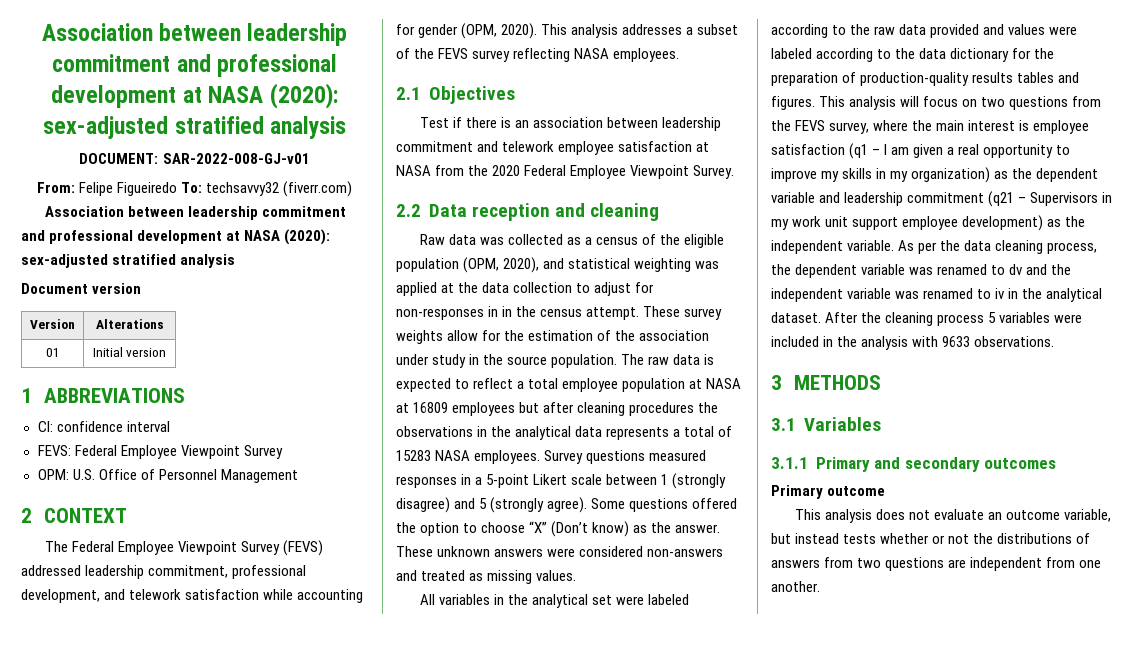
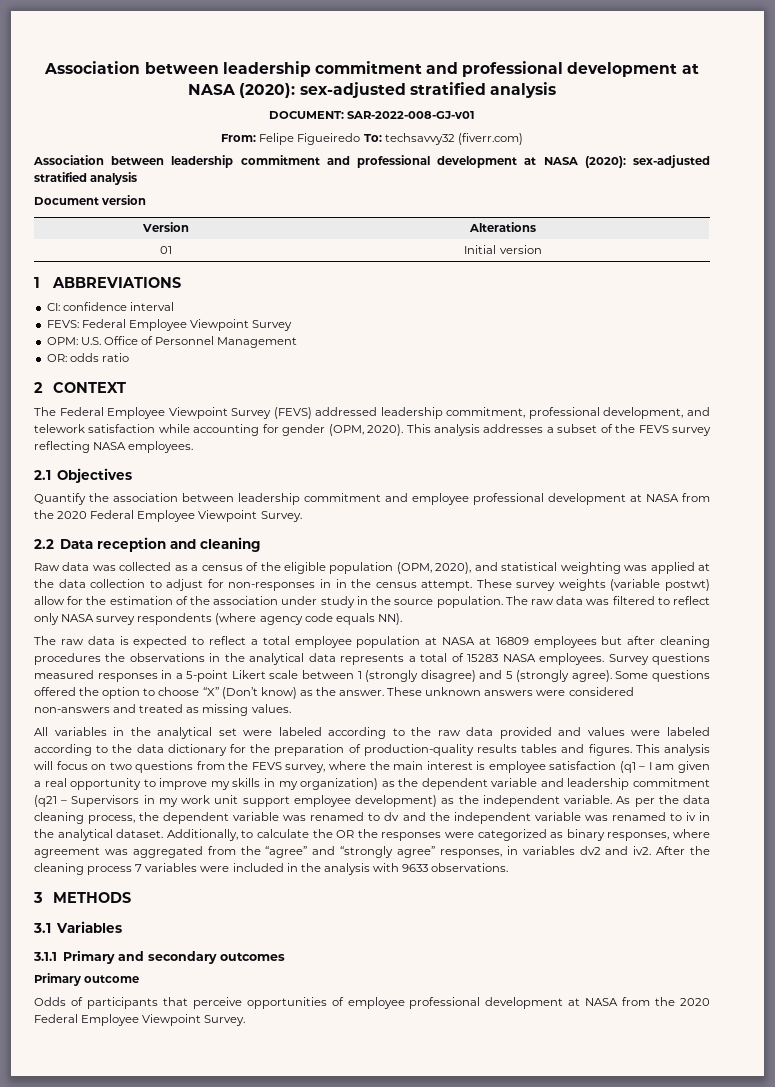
(298, 476) none -> [46,353,129,362] // OR: odds ratio
[419,117,529,128] Test if there is an -> [34,493,109,505] Quantify the
[502,141,693,155] telework employee satisfaction -> [412,493,626,505] employee professional development
(443, 337) none -> [610,579,710,591] (variable postwt)
(701, 359) none -> [586,596,711,605] [34,613,402,625] [34,636,115,645] was filtered to reflect only NASA survey respondents (where agency code equals NN). // The raw data
(821, 317) none -> [166,829,711,841] [34,846,652,858] Additionally, to calculate the OR the responses were categorized as binary responses, where agreement was aggregated from the “agree” and “strongly agree” responses, in variables dv2 and iv2.
[988,312,997,323] 5 -> [135,864,143,872] 7
[794,509,1112,523] [771,533,1091,544] [771,557,1102,571] [771,581,820,592] This analysis does not evaluate an outcome variable, but instead tests whether or not the distributions of answers from two questions are independent from one another. -> [34,997,711,1009] [34,1014,246,1026] Odds of participants that perceive opportunities of employee professional development at NASA from the 2020 Federal Employee Viewpoint Survey.

